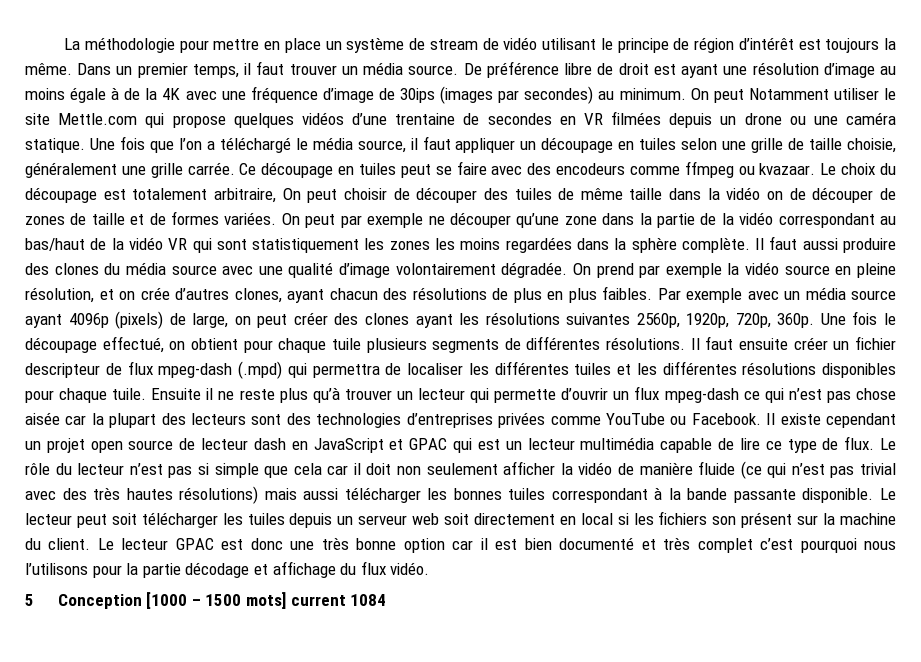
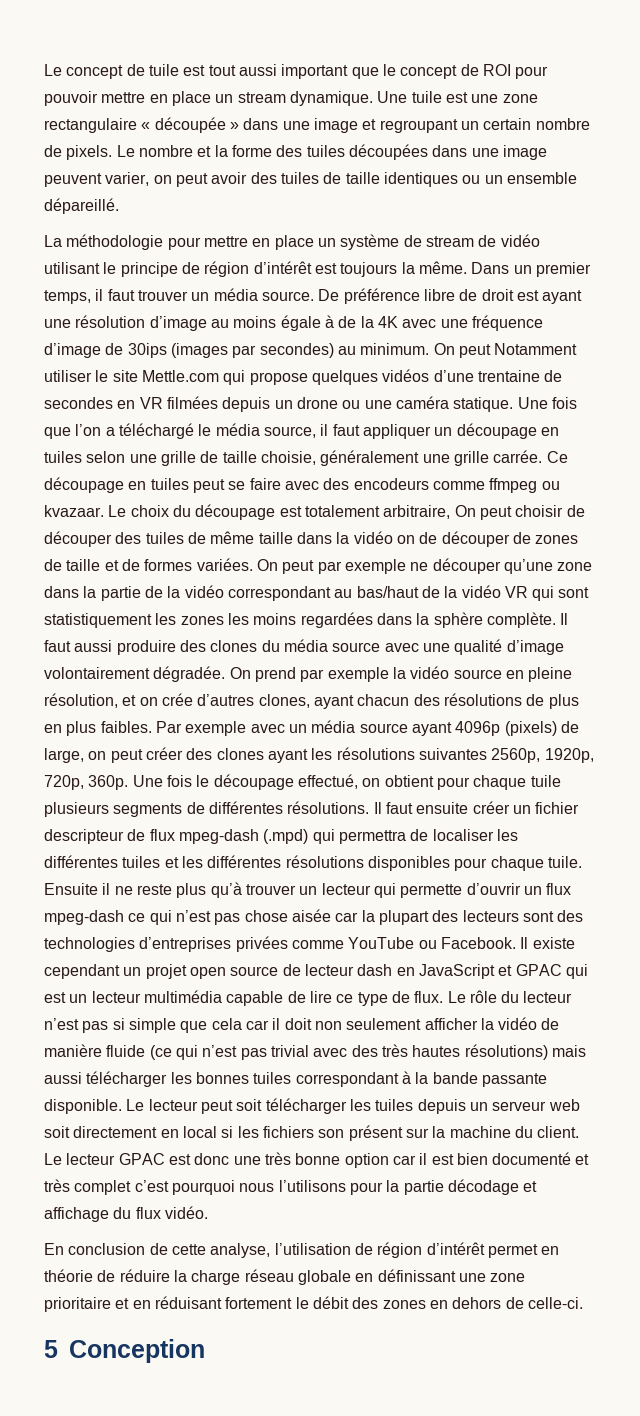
(64, 44) none -> [44,64,549,79] [44,91,538,106] [44,117,590,133] [44,144,547,160] [44,172,577,187] [44,198,119,214] Le concept de tuile est tout aussi important que le concept de ROI pour pouvoir mettre en place un stream dynamique. Une tuile est une zone rectangulaire « découpée » dans une image et regroupant un certain nombre de pixels. Le nombre et la forme des tuiles découpées dans une image peuvent varier, on peut avoir des tuiles de taille identiques ou un ensemble dépareillé. //
[25,592,387,609] 5 Conception [1000 – 1500 mots] current 1084 -> [44,1242,560,1258] [44,1269,526,1285] [44,1296,583,1312] [44,1339,206,1363] En conclusion de cette analyse, l’utilisation de région d’intérêt permet en théorie de réduire la charge réseau globale en définissant une zone prioritaire et en réduisant fortement le débit des zones en dehors de celle-ci. // 5 Conception

